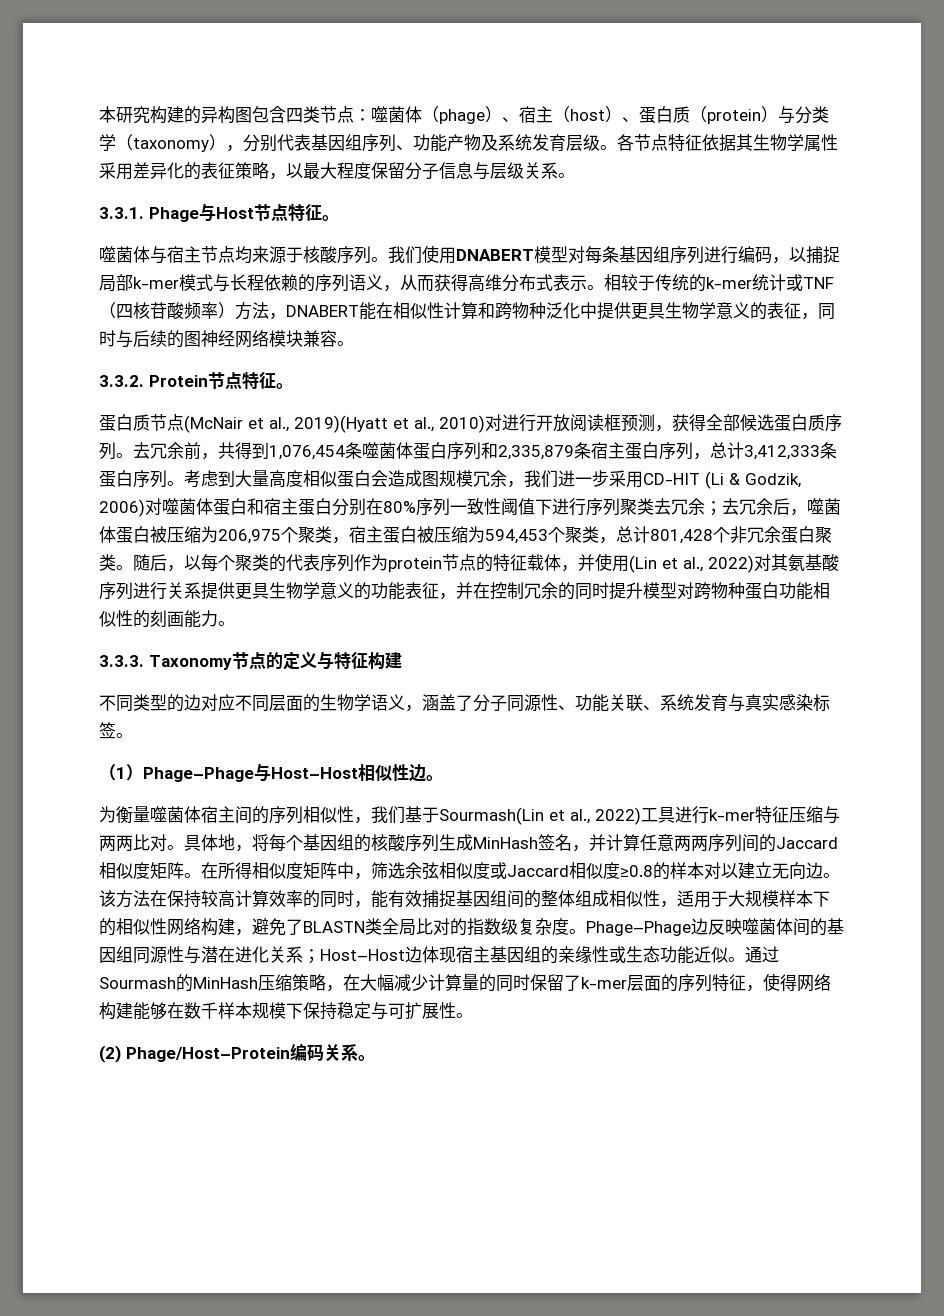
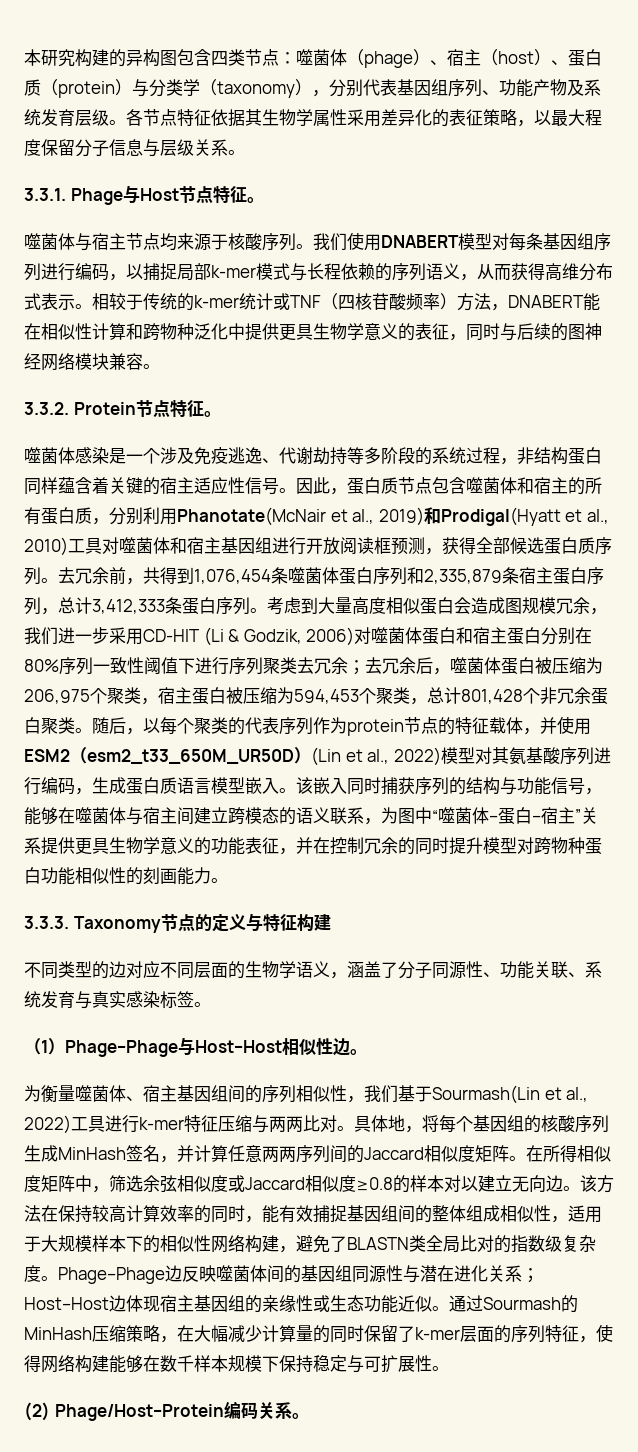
[99,414,502,433] 蛋白质节点(McNair et al., 2019)(Hyatt et al., 2010)对 -> [24,447,602,465] [24,477,602,495] [24,507,609,526] [24,537,272,556] 噬菌体感染是一个涉及免疫逃逸、代谢劫持等多阶段的系统过程，非结构蛋白同样蕴含着关键的宿主适应性信号。因此，蛋白质节点包含噬菌体和宿主的所有蛋白质，分别利用Phanotate(McNair et al., 2019)和Prodigal(Hyatt et al., 2010)工具对噬菌体和宿主基因组
(629, 563) none -> [24,747,311,764] ESM2（esm2_t33_650M_UR50D）
(754, 564) none -> [440,747,475,764] 模型
(167, 591) none -> [41,777,602,795] [24,807,581,825] 编码，生成蛋白质语言模型嵌入。该嵌入同时捕获序列的结构与功能信号，能够在噬菌体与宿主间建立跨模态的语义联系，为图中“噬菌体–蛋白–宿主”
[201,806,235,823] 宿主 -> [126,1085,228,1102] 、宿主基因组

